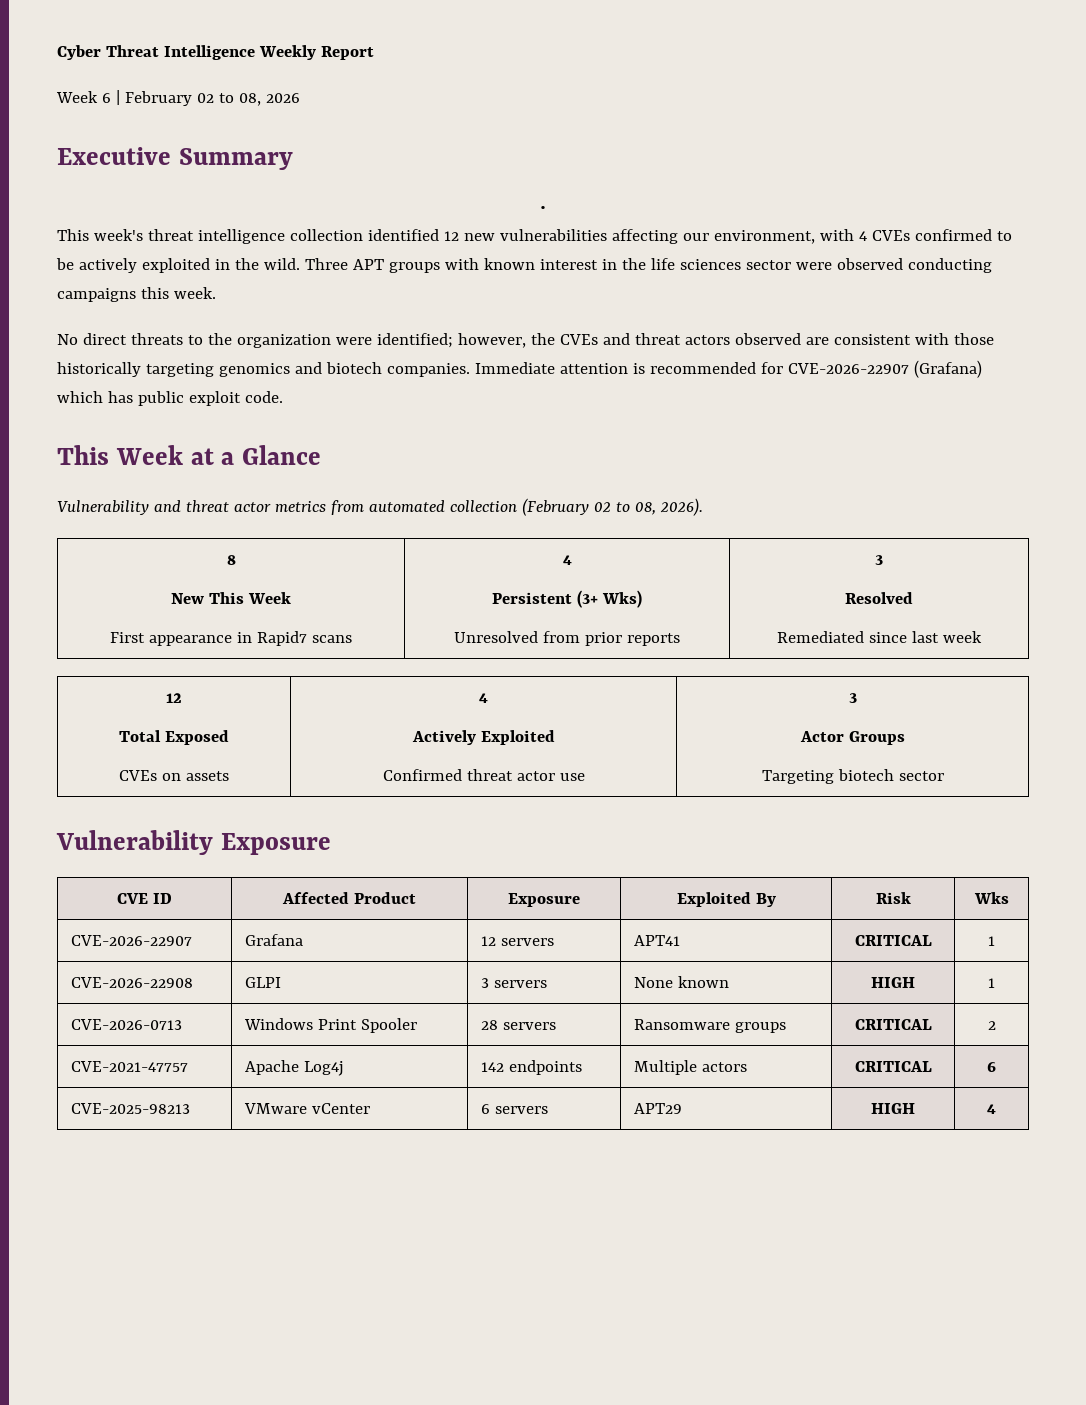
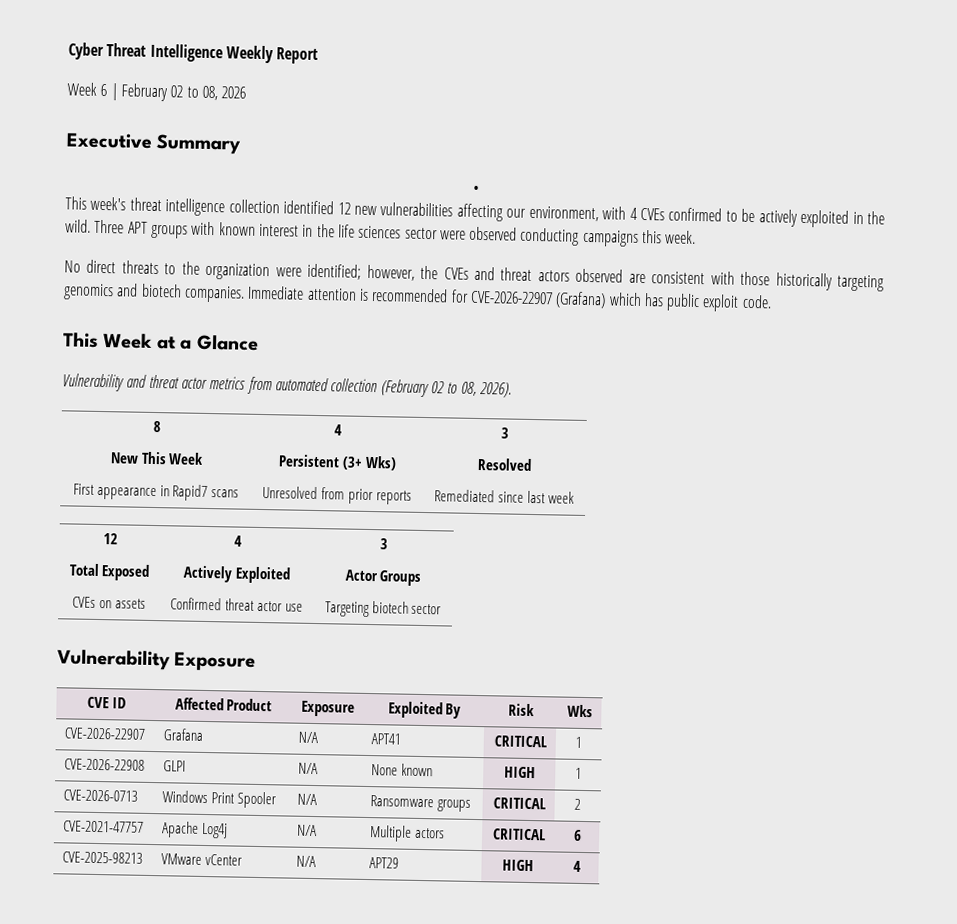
[481,936,555,946] 12 servers -> [298,731,319,744] N/A
[481,978,548,988] 3 servers -> [298,762,319,775] N/A
[481,1020,557,1030] 28 servers -> [297,793,318,806] N/A
[481,1060,583,1075] 142 endpoints -> [297,824,318,837] N/A
[481,1104,549,1114] 6 servers -> [296,855,317,868] N/A

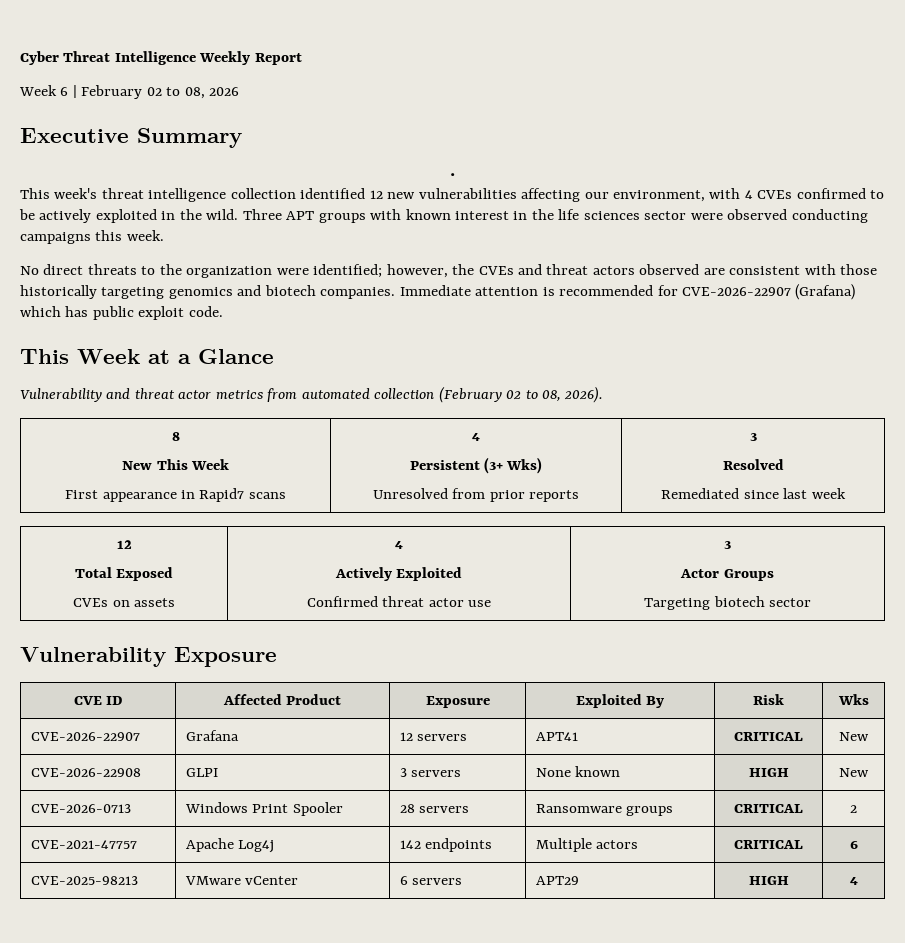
[298,731,319,744] N/A -> [399,732,468,741] 12 servers
[575,736,582,748] 1 -> [839,732,869,741] New
[298,762,319,775] N/A -> [399,768,462,777] 3 servers
[575,767,582,779] 1 -> [839,768,869,777] New
[297,793,318,806] N/A -> [399,804,470,813] 28 servers
[297,824,318,837] N/A -> [399,838,493,852] 142 endpoints
[296,855,317,868] N/A -> [399,876,463,885] 6 servers

